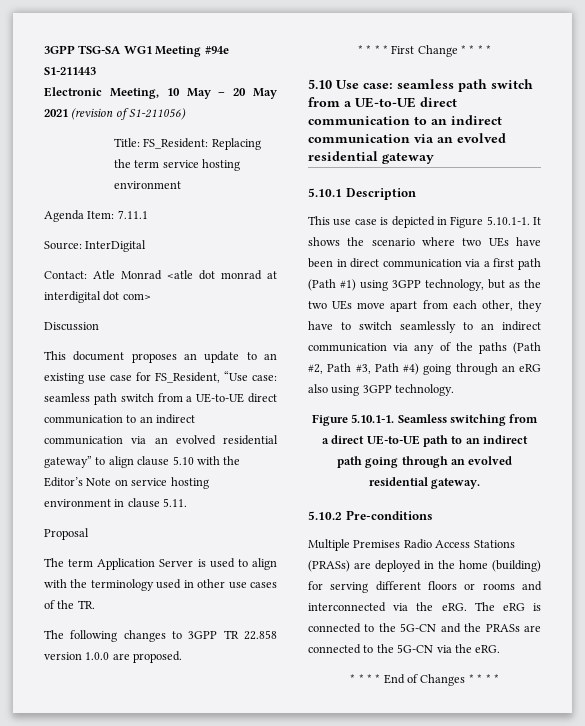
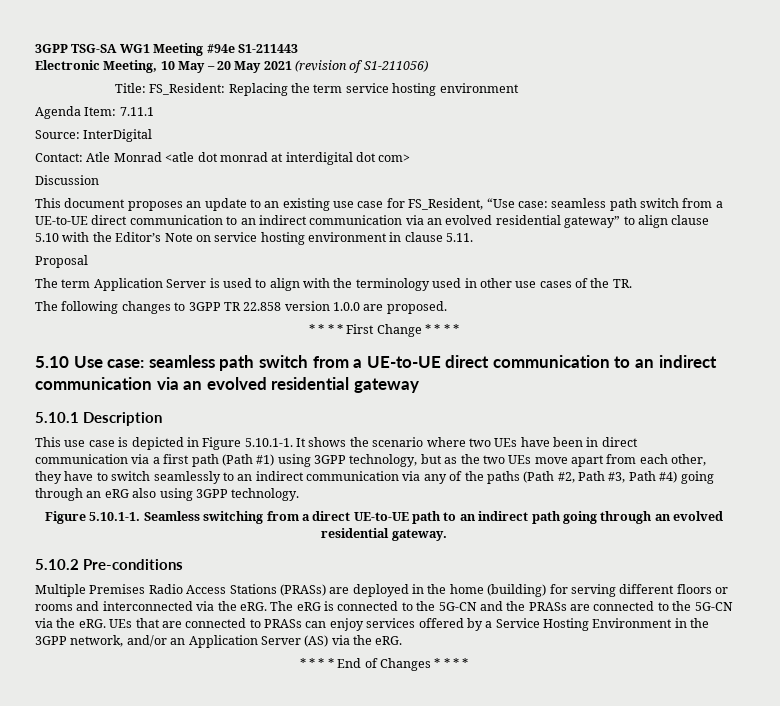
(501, 649) none -> [109,618,710,631] [35,635,403,648] UEs that are connected to PRASs can enjoy services offered by a Service Hosting Environment in the 3GPP network, and/or an Application Server (AS) via the eRG.

